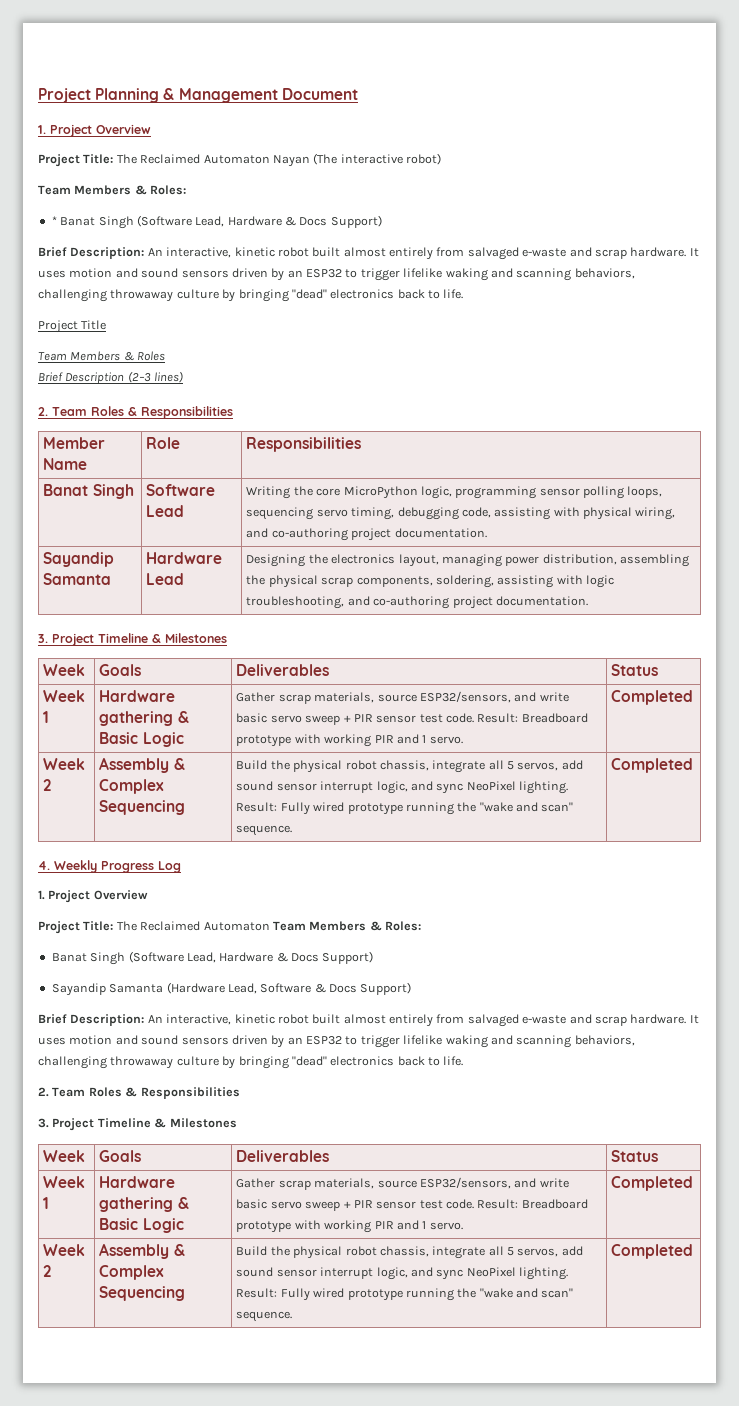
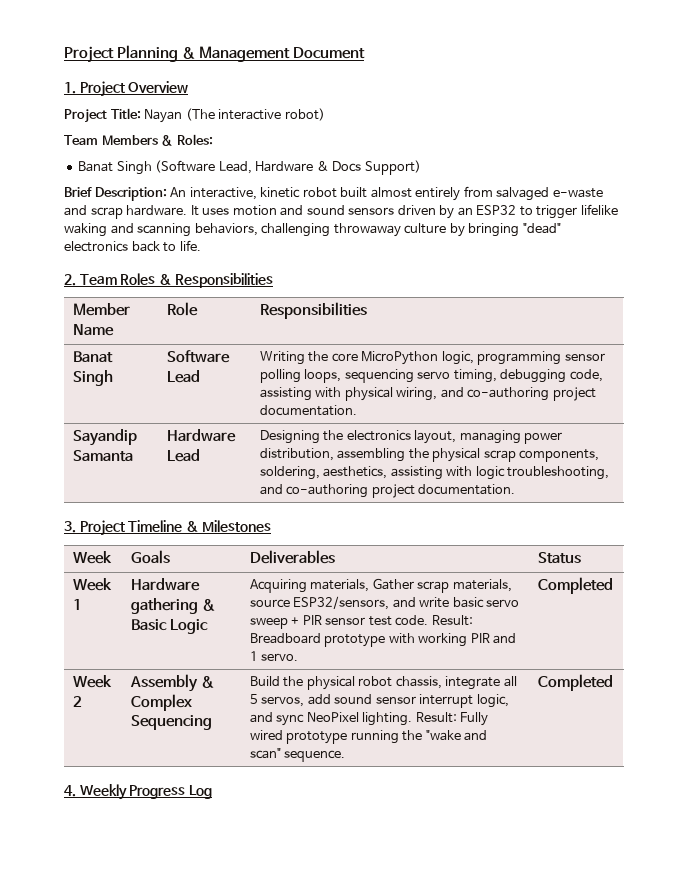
[116,154,270,164] The Reclaimed Automaton -> (141, 113) none
[51,216,57,225] * -> (213, 139) none
[38,320,107,333] [38,351,166,361] [38,371,184,384] // Project Title // Team Members & Roles // Brief Description (2–3 lines) -> (201, 245) none
(494, 581) none -> [323,466,388,479] aesthetics,
(184, 739) none -> [249,579,370,593] Acquiring materials,
[38,890,148,903] [38,921,421,934] [51,951,374,965] [51,982,412,996] [38,1014,699,1027] [38,1035,635,1048] [38,1056,464,1069] [38,1087,240,1099] [38,1118,237,1131] [43,1150,86,1162] [99,1150,142,1162] [236,1150,330,1162] [611,1150,659,1162] [43,1176,86,1188] [43,1197,50,1209] [99,1176,176,1188] [99,1197,189,1212] [99,1218,184,1233] [236,1177,569,1190] [236,1199,588,1211] [236,1220,463,1233] [611,1176,694,1191] [43,1244,86,1256] [43,1265,52,1277] [99,1243,185,1259] [99,1265,165,1280] [99,1286,186,1301] [236,1246,583,1259] [236,1267,569,1280] [236,1288,574,1301] [236,1311,293,1322] [611,1244,694,1259] // 1. Project Overview // Project Title: The Reclaimed Automaton Team Members & Roles: // Banat Singh (Software Lead, Hardware & Docs Support) // Sayandip Samanta (Hardware Lead, Software & Docs Support) // Brief Description: An interactive, kinetic robot built almost entirely from salvaged e-waste and scrap hardware. It uses motion and sound sensors driven by an ESP32 to trigger lifelike waking and scanning behaviors, challenging throwaway culture by bringing "dead" electronics back to life. // 2. Team Roles & Responsibilities // 3. Project Timeline & Milestones // Week | Goals | Deliverables | Status // Week 1 | Hardware gathering & Basic Logic | Gather scrap materials, source ESP32/sensors, and write basic servo sweep + PIR sensor test code. Result: Breadboard prototype with working PIR and 1 servo. | Completed // Week 2 | Assembly & Complex Sequencing | Build the physical robot chassis, integrate all 5 servos, add sound sensor interrupt logic, and sync NeoPixel lighting. Result: Fully wired prototype running the "wake and scan" sequence. | Completed -> (212, 792) none

